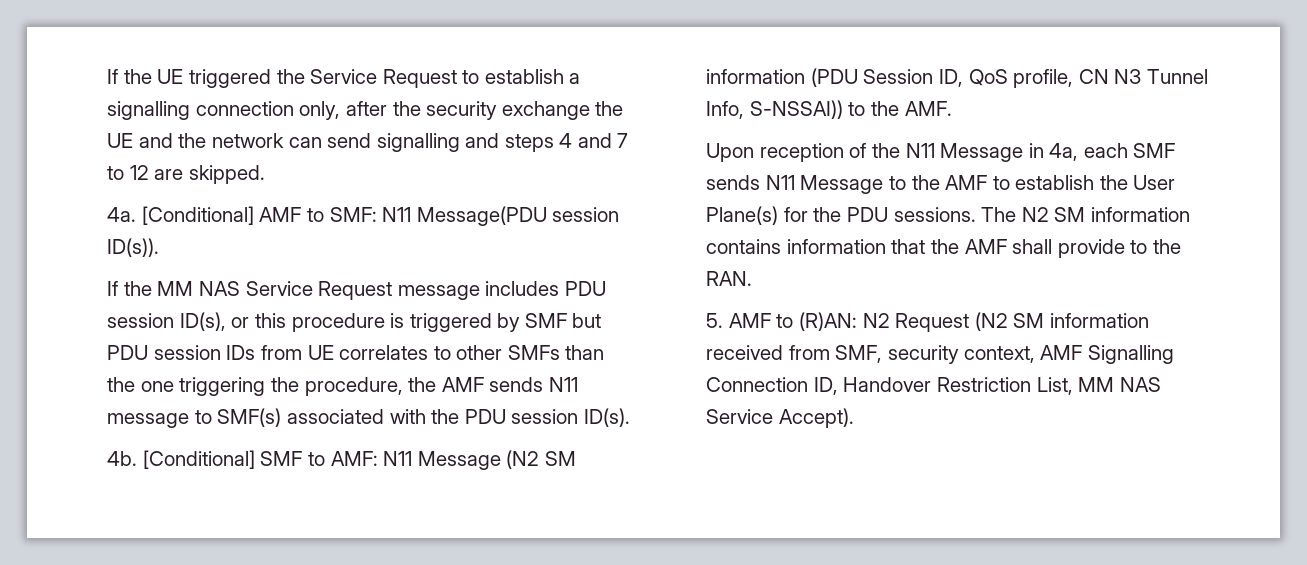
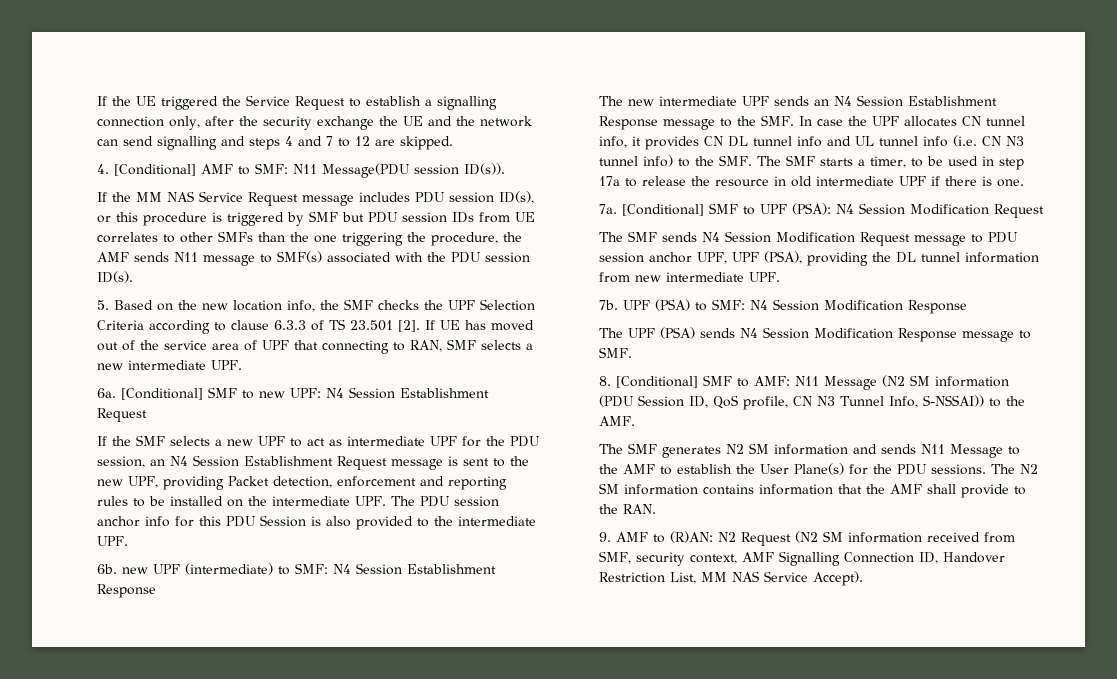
[107,207,137,222] 4a. -> [97,164,110,174] 4.
[107,451,138,466] 4b. -> [97,299,536,312] [97,319,535,334] [97,339,534,354] [97,360,243,370] [97,387,490,400] [97,408,148,422] [97,435,541,447] [97,455,530,470] [97,476,508,490] [97,496,500,507] [97,515,537,530] [97,536,129,546] [97,563,497,575] [97,584,157,598] [599,95,998,107] [599,115,1026,130] [599,135,1025,150] [599,155,1025,170] [599,176,1025,187] [599,203,1045,218] [599,231,1019,246] [599,251,1040,266] [599,272,781,283] [599,299,968,314] [599,327,1032,342] [599,347,633,358] [599,376,612,386] 5. Based on the new location info, the SMF checks the UPF Selection Criteria according to clause 6.3.3 of TS 23.501 [2]. If UE has moved out of the service area of UPF that connecting to RAN, SMF selects a new intermediate UPF. // 6a. [Conditional] SMF to new UPF: N4 Session Establishment Request // If the SMF selects a new UPF to act as intermediate UPF for the PDU session, an N4 Session Establishment Request message is sent to the new UPF, providing Packet detection, enforcement and reporting rules to be installed on the intermediate UPF. The PDU session anchor info for this PDU Session is also provided to the intermediate UPF. // 6b. new UPF (intermediate) to SMF: N4 Session Establishment Response // The new intermediate UPF sends an N4 Session Establishment Response message to the SMF. In case the UPF allocates CN tunnel info, it provides CN DL tunnel info and UL tunnel info (i.e. CN N3 tunnel info) to the SMF. The SMF starts a timer, to be used in step 17a to release the resource in old intermediate UPF if there is one. // 7a. [Conditional] SMF to UPF (PSA): N4 Session Modification Request // The SMF sends N4 Session Modification Request message to PDU session anchor UPF, UPF (PSA), providing the DL tunnel information from new intermediate UPF. // 7b. UPF (PSA) to SMF: N4 Session Modification Response // The UPF (PSA) sends N4 Session Modification Response message to SMF. // 8.
[706,143,1176,162] Upon reception of the N11 Message in 4a, each SMF -> [599,443,878,458] The SMF generates N2 SM information and
[706,313,724,328] 5. -> [599,532,612,542] 9.

